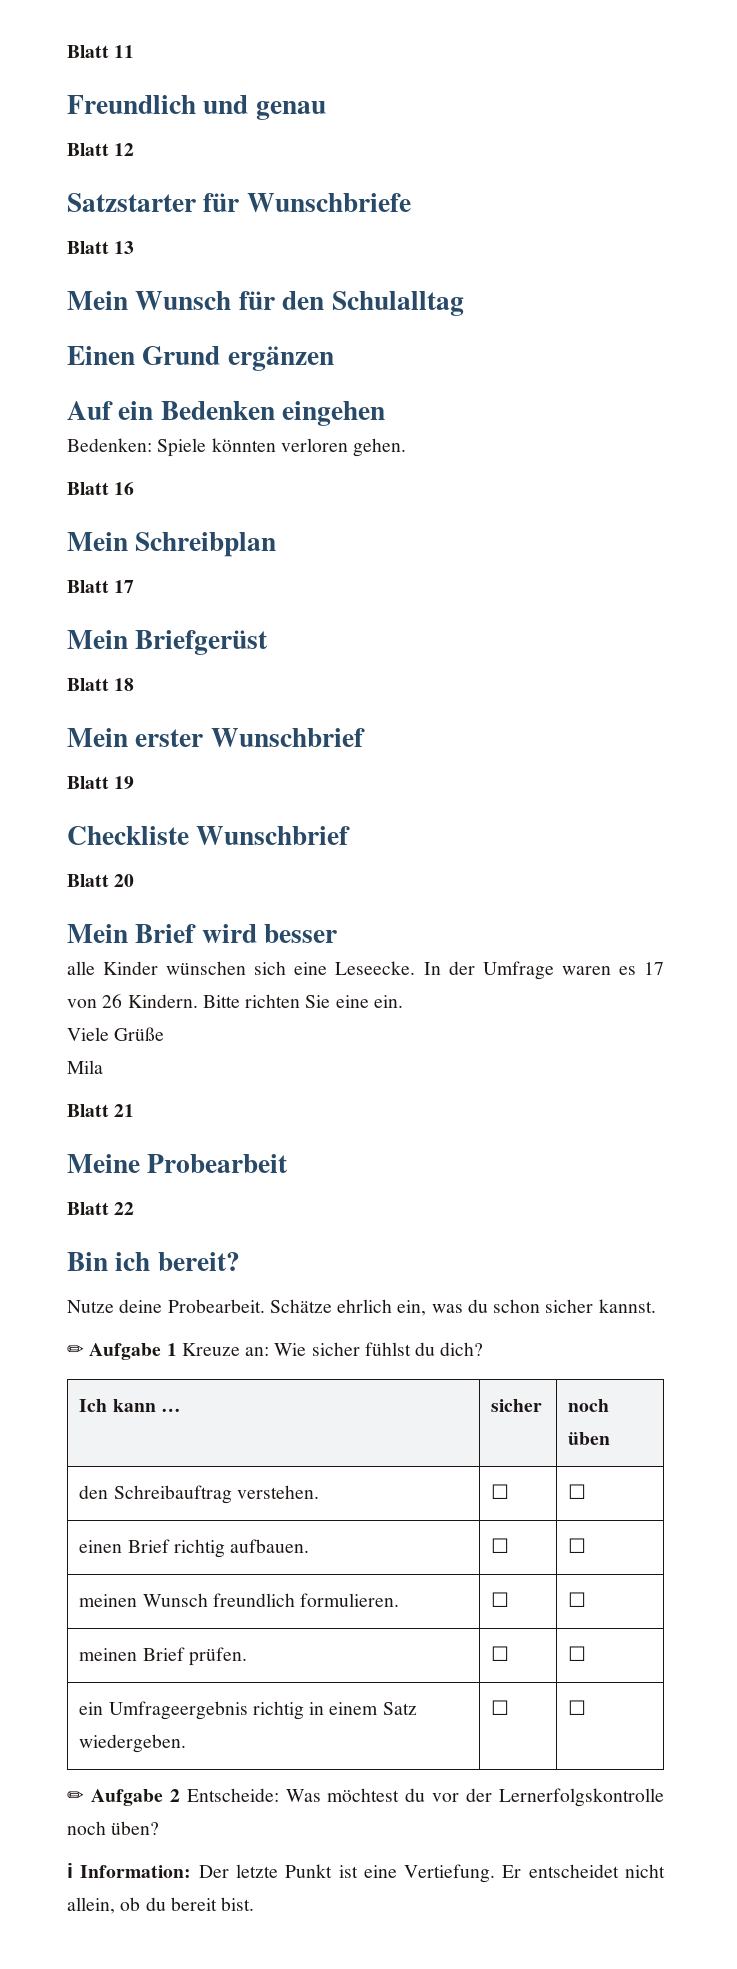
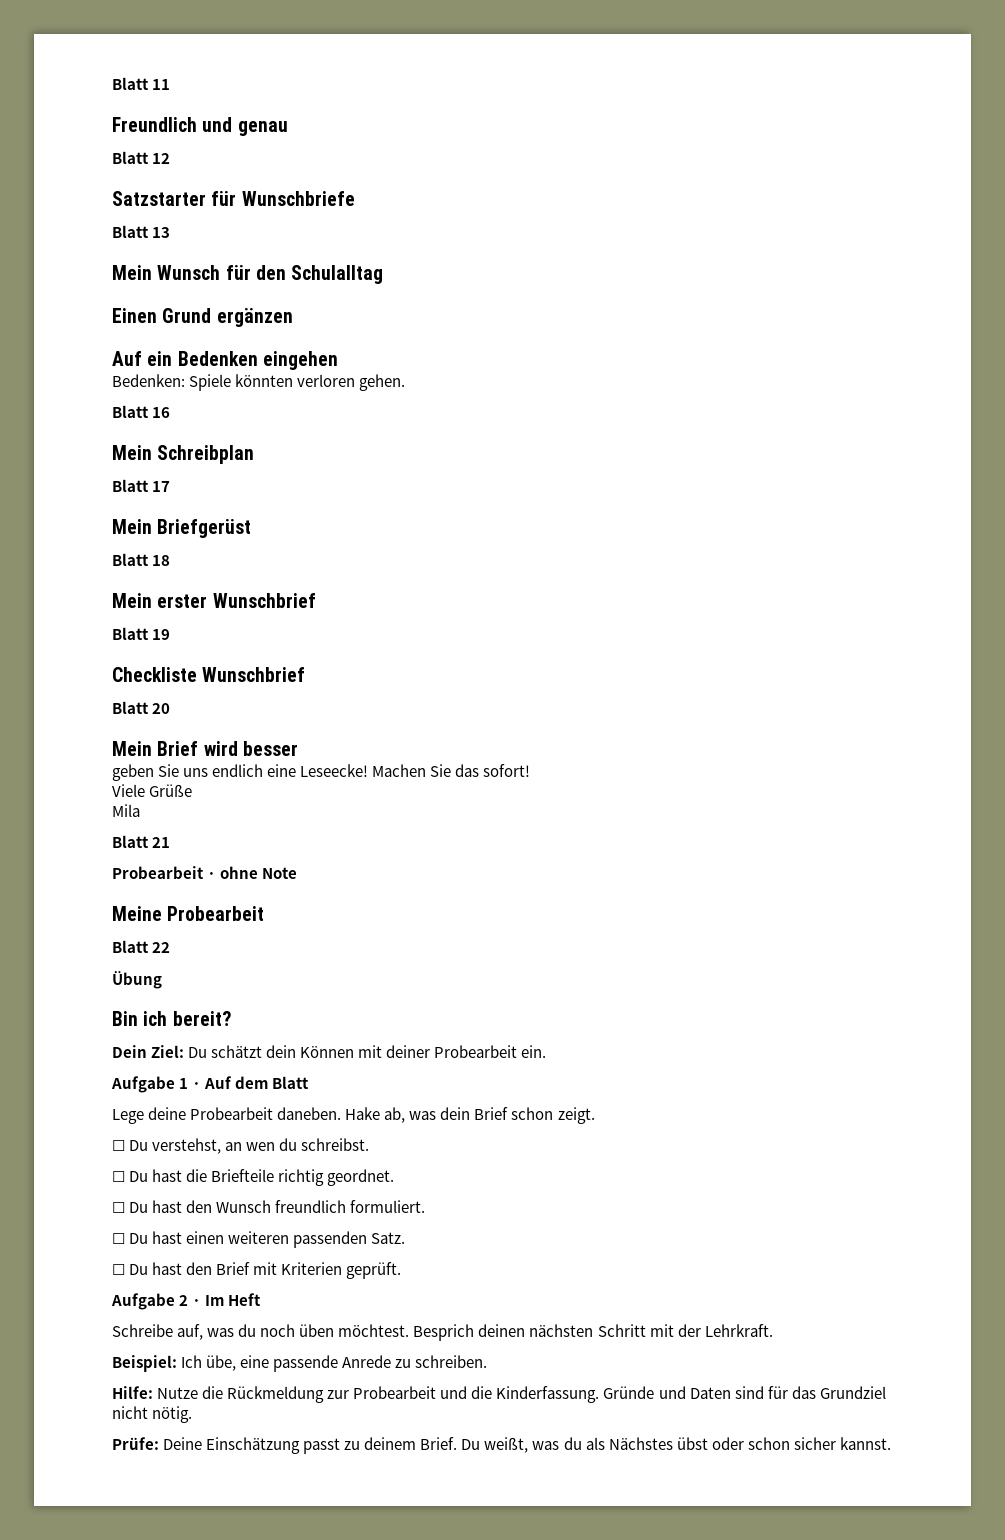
[67,961,665,980] [67,994,403,1008] alle Kinder wünschen sich eine Leseecke. In der Umfrage waren es 17 von 26 Kindern. Bitte richten Sie eine ein. -> [112,764,531,781] geben Sie uns endlich eine Leseecke! Machen Sie das sofort!
(135, 1110) none -> [112,866,298,879] // Probearbeit · ohne Note
(135, 1208) none -> [112,971,162,989] // Übung
[67,1299,656,1316] [67,1342,484,1360] [79,1399,181,1412] [491,1399,543,1412] [568,1399,610,1412] [568,1432,611,1445] [79,1485,319,1504] [491,1484,510,1499] [568,1484,587,1499] [79,1539,310,1558] [491,1538,510,1553] [568,1538,587,1553] [79,1593,400,1607] [491,1592,510,1607] [568,1592,587,1607] [79,1647,247,1666] [491,1646,510,1661] [568,1646,587,1661] [79,1701,417,1720] [79,1734,187,1753] [491,1700,510,1715] [568,1700,587,1715] [67,1788,665,1807] [67,1821,160,1835] [67,1863,665,1883] [67,1897,255,1914] Nutze deine Probearbeit. Schätze ehrlich ein, was du schon sicher kannst. // ✏ Aufgabe 1 Kreuze an: Wie sicher fühlst du dich? // Ich kann … | sicher | noch üben // den Schreibauftrag verstehen. | ☐ | ☐ // einen Brief richtig aufbauen. | ☐ | ☐ // meinen Wunsch freundlich formulieren. | ☐ | ☐ // meinen Brief prüfen. | ☐ | ☐ // ein Umfrageergebnis richtig in einem Satz wiedergeben. | ☐ | ☐ // ✏ Aufgabe 2 Entscheide: Was möchtest du vor der Lernerfolgskontrolle noch üben? // ℹ Information: Der letzte Punkt ist eine Vertiefung. Er entscheidet nicht allein, ob du bereit bist. -> [112,1045,547,1058] [111,1076,310,1093] [112,1107,595,1124] [112,1138,370,1154] [112,1169,395,1186] [112,1200,426,1213] [112,1231,406,1248] [112,1262,402,1279] [111,1293,262,1310] [112,1324,773,1341] [112,1355,488,1372] [112,1386,886,1403] [112,1406,193,1423] [112,1437,891,1454] Dein Ziel: Du schätzt dein Können mit deiner Probearbeit ein. // Aufgabe 1 · Auf dem Blatt // Lege deine Probearbeit daneben. Hake ab, was dein Brief schon zeigt. // ☐ Du verstehst, an wen du schreibst. // ☐ Du hast die Briefteile richtig geordnet. // ☐ Du hast den Wunsch freundlich formuliert. // ☐ Du hast einen weiteren passenden Satz. // ☐ Du hast den Brief mit Kriterien geprüft. // Aufgabe 2 · Im Heft // Schreibe auf, was du noch üben möchtest. Besprich deinen nächsten Schritt mit der Lehrkraft. // Beispiel: Ich übe, eine passende Anrede zu schreiben. // Hilfe: Nutze die Rückmeldung zur Probearbeit und die Kinderfassung. Gründe und Daten sind für das Grundziel nicht nötig. // Prüfe: Deine Einschätzung passt zu deinem Brief. Du weißt, was du als Nächstes übst oder schon sicher kannst.

